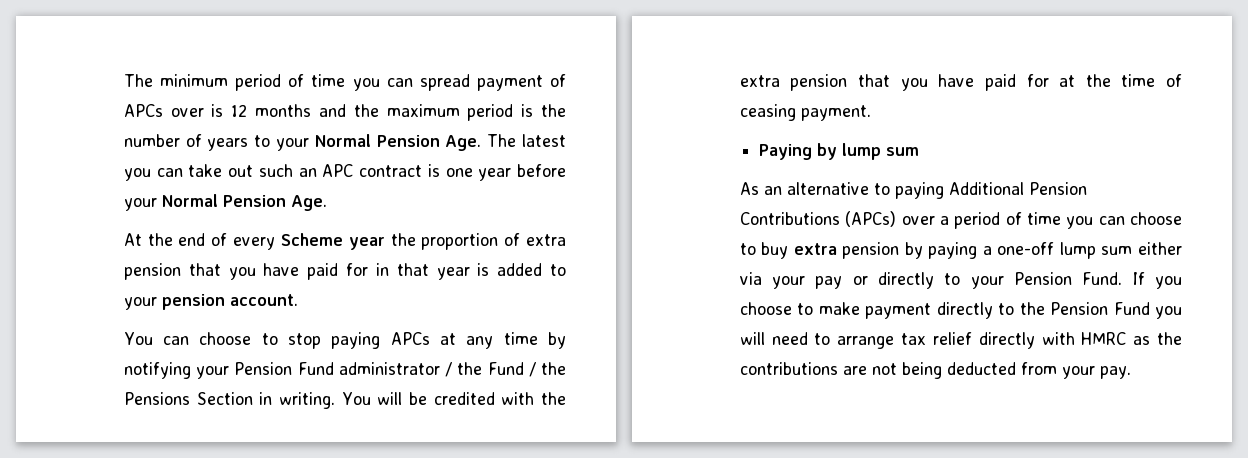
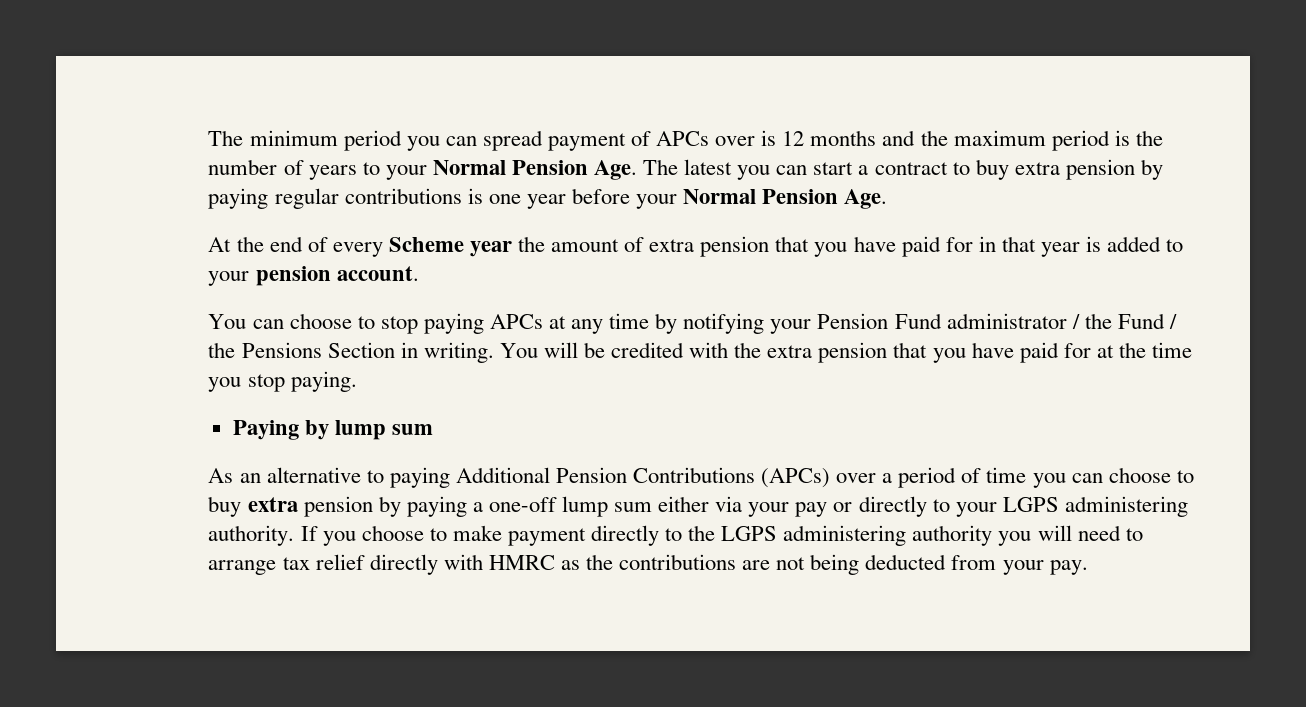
[288,74,346,87] of time -> (402, 140) none
[188,164,423,177] take out such an APC contract -> [813,159,1163,180] [208,188,462,209] start a contract to buy extra pension by paying regular contributions
[421,233,499,250] proportion -> [551,239,620,252] amount
[1166,74,1182,87] [739,104,871,121] of ceasing payment. -> [208,371,357,392] you stop paying.
[1014,272,1123,285] Pension Fund. -> [1002,496,1188,517] [208,525,295,546] LGPS administering authority.
[1050,302,1150,315] Pension Fund -> [721,525,993,546] LGPS administering authority

